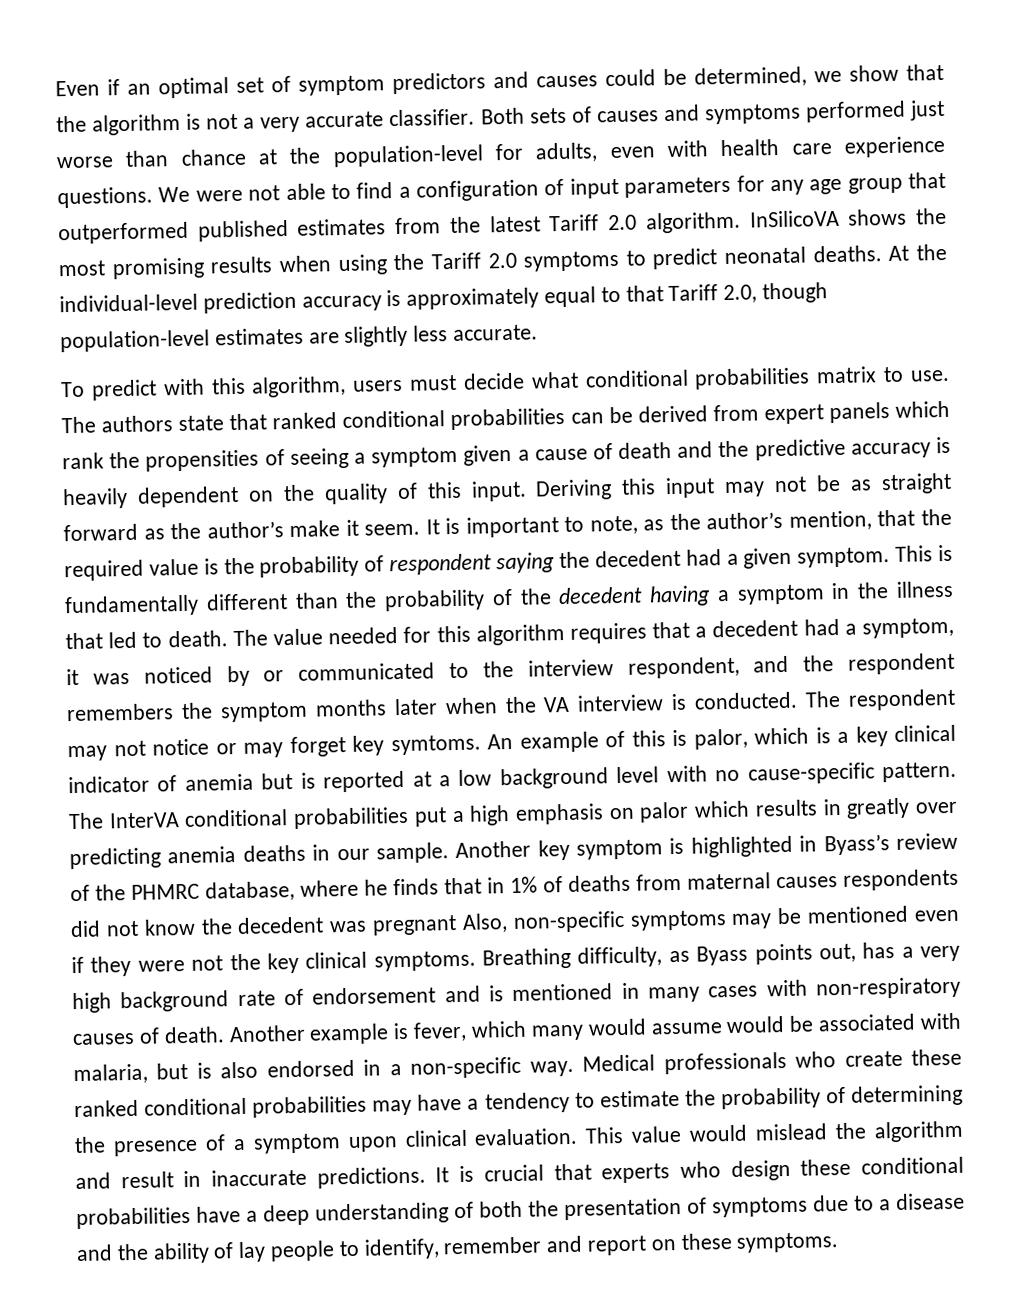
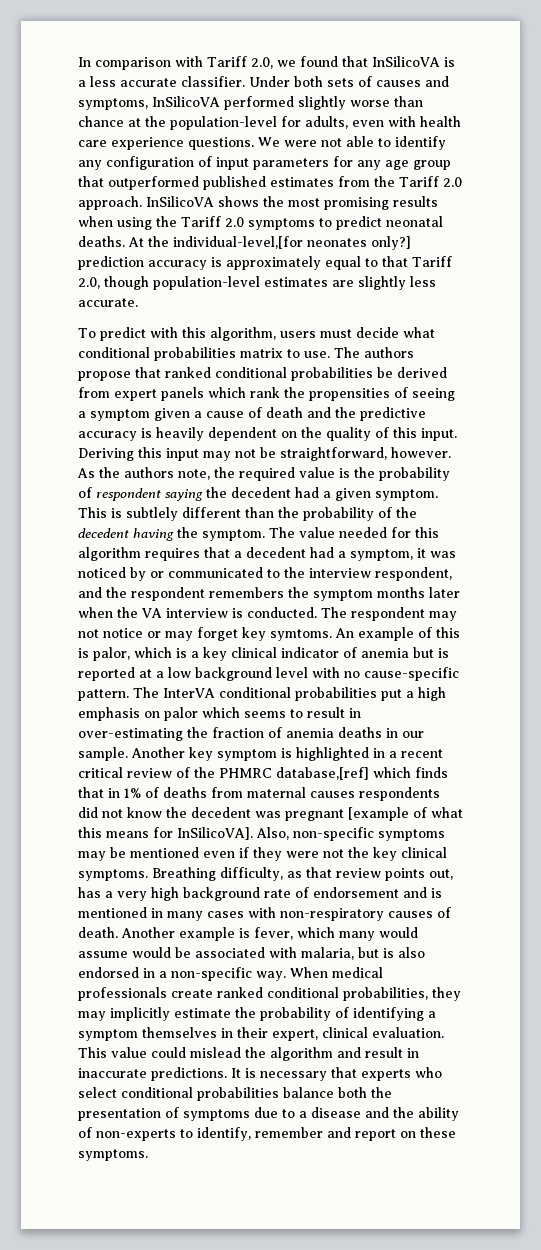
[55,63,944,99] [56,99,946,136] Even if an optimal set of symptom predictors and causes could be determined, we show that the algorithm is not a very accurate classifier. Both sets of causes and symptoms performed just -> [78,56,455,70] [78,76,449,87] [78,96,346,110] In comparison with Tariff 2.0, we found that InSilicoVA is a less accurate classifier. Under both sets of causes and symptoms, InSilicoVA performed slightly
[356,182,411,199] find a -> [395,136,446,150] [78,160,102,170] identify any
[489,211,741,234] latest Tariff 2.0 algorithm. -> [399,176,462,187] [78,196,142,210] Tariff 2.0 approach.
[59,293,198,313] individual-level -> [173,236,411,250] individual-level,[for neonates only?]
[178,415,225,432] state -> [78,371,131,381] propose
[570,412,604,424] can -> (373, 374) none
[850,472,952,495] [63,509,916,542] as straight forward as the author’s make it seem. It is important to note, as the author’s mention, that -> [280,447,451,461] [77,467,210,480] straightforward, however. As the authors note,
[64,594,199,618] fundamentally -> [126,507,178,521] subtlely
[716,580,954,605] [65,630,228,650] a symptom in the illness that led to death. -> [177,527,265,541] the symptom.
[754,797,958,819] [69,847,161,870] results in greatly over predicting -> [244,707,361,718] [78,727,282,741] seems to result in over-estimating the fraction of
[823,834,890,856] Byass’s -> [389,749,443,758] [78,767,123,778] a recent critical
[205,879,388,902] database, where he -> [276,767,411,780] database,[ref] which
(458, 925) none -> [348,807,463,821] [78,827,253,840] [example of what this means for InSilicoVA].
[696,945,749,966] Byass -> [306,867,381,878] that review
[582,1048,962,1075] [74,1084,964,1118] [74,1133,398,1157] Medical professionals who create these ranked conditional probabilities may have a tendency to estimate the probability of determining the presence of a symptom upon -> [290,967,383,978] [78,987,461,1001] [78,1007,436,1021] [78,1027,318,1041] When medical professionals create ranked conditional probabilities, they may implicitly estimate the probability of identifying a symptom themselves in their expert,
[689,1124,749,1142] would -> [151,1047,186,1058] could
[483,1164,544,1182] crucial -> [260,1071,327,1081] necessary
[730,1156,965,1182] [76,1201,474,1230] design these conditional probabilities have a deep understanding of -> [78,1087,334,1101] select conditional probabilities balance
[238,1240,336,1263] lay people -> [96,1129,176,1141] non-experts

